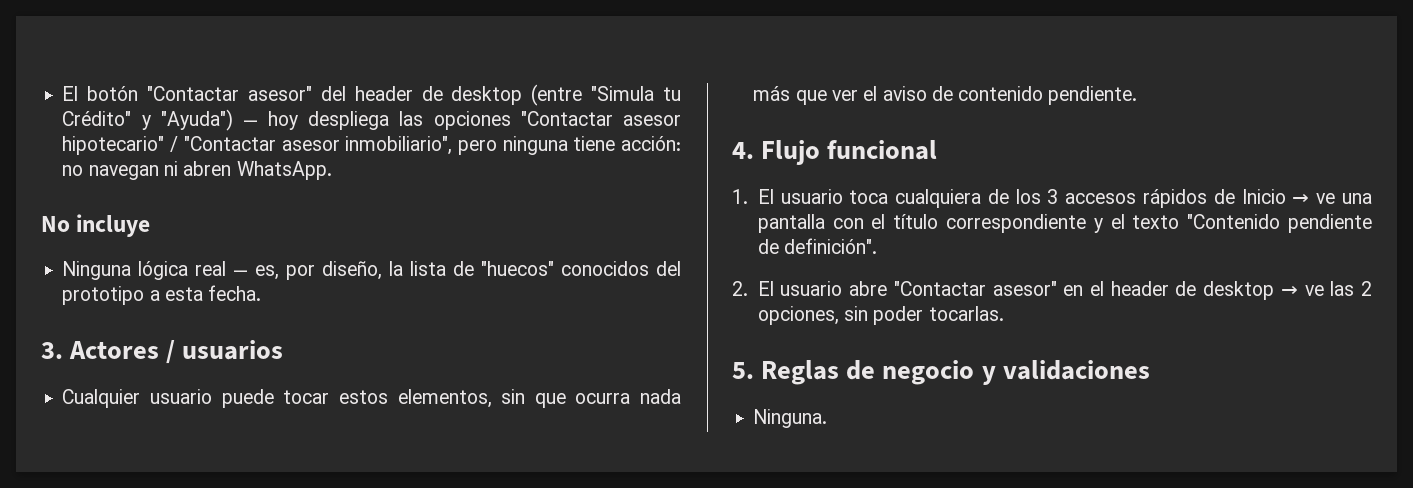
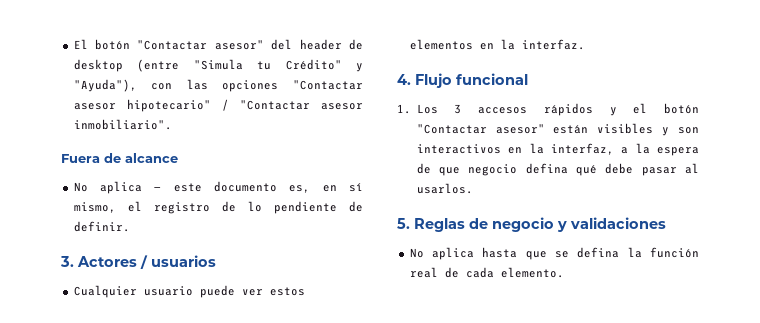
[160,109,390,131] "Ayuda") — hoy despliega -> [73,79,173,92] "Ayuda"), con
[345,136,682,155] [62,161,332,180] [41,214,151,237] [62,261,681,280] [62,285,262,305] inmobiliario", pero ninguna tiene acción: no navegan ni abren WhatsApp. // No incluye // Ninguna lógica real — es, por diseño, la lista de "huecos" conocidos del prototipo a esta fecha. -> [73,119,172,130] [61,153,178,163] [73,181,363,194] [73,201,364,214] [73,221,130,232] inmobiliario". // Fuera de alcance // No aplica — este documento es, en sí mismo, el registro de lo pendiente de definir.
[283,389,681,408] [753,86,1138,105] [732,140,938,165] [732,189,1372,208] [757,214,1372,233] [757,238,878,254] [732,281,1372,300] [757,306,1004,325] tocar estos elementos, sin que ocurra nada más que ver el aviso de contenido pendiente. // 4. Flujo funcional // 1. El usuario toca cualquiera de los 3 accesos rápidos de Inicio → ve una pantalla con el título correspondiente y el texto "Contenido pendiente de definición". // 2. El usuario abre "Contactar asesor" en el header de desktop → ve las 2 opciones, sin poder tocarlas. -> [241,287,305,296] [409,39,585,50] [397,73,528,88] [397,103,699,116] [416,123,699,136] [416,143,699,156] [416,163,699,176] [416,183,473,194] ver estos elementos en la interfaz. // 4. Flujo funcional // 1. Los 3 accesos rápidos y el botón "Contactar asesor" están visibles y son interactivos en la interfaz, a la espera de que negocio defina qué debe pasar al usarlos.
[753,409,828,428] Ninguna. -> [409,247,699,260] [409,267,564,278] No aplica hasta que se defina la función real de cada elemento.

